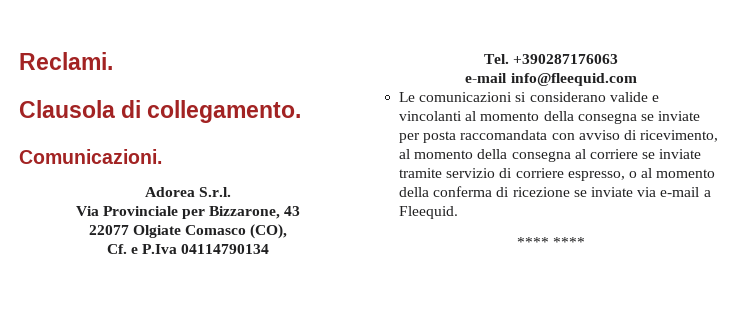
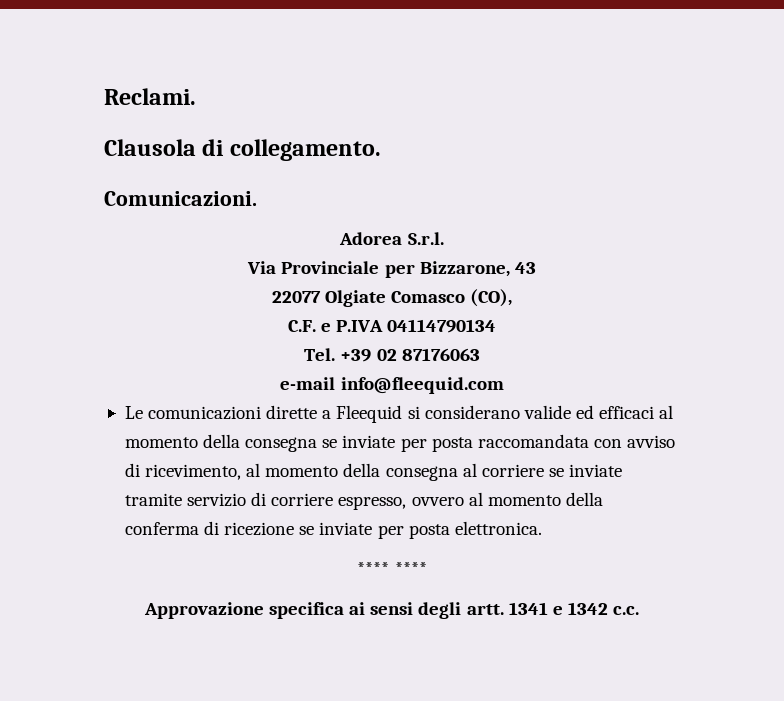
[106,244,178,254] Cf. e P.Iva -> [287,320,384,332] C.F. e P.IVA
[513,54,619,64] +390287176063 -> [340,348,480,362] +39 02 87176063
(513, 97) none -> [266,405,403,423] dirette a Fleequid
[651,95,659,102] [399,111,463,121] e vincolanti -> [575,405,655,419] ed efficaci
[628,171,637,178] o -> [411,497,464,506] ovvero
[637,187,711,197] [399,206,459,219] [516,237,586,247] via e-mail a Fleequid. // **** **** -> [377,521,542,539] [357,562,427,575] [143,602,640,619] per posta elettronica. // **** **** // Approvazione specifica ai sensi degli artt. 1341 e 1342 c.c.

